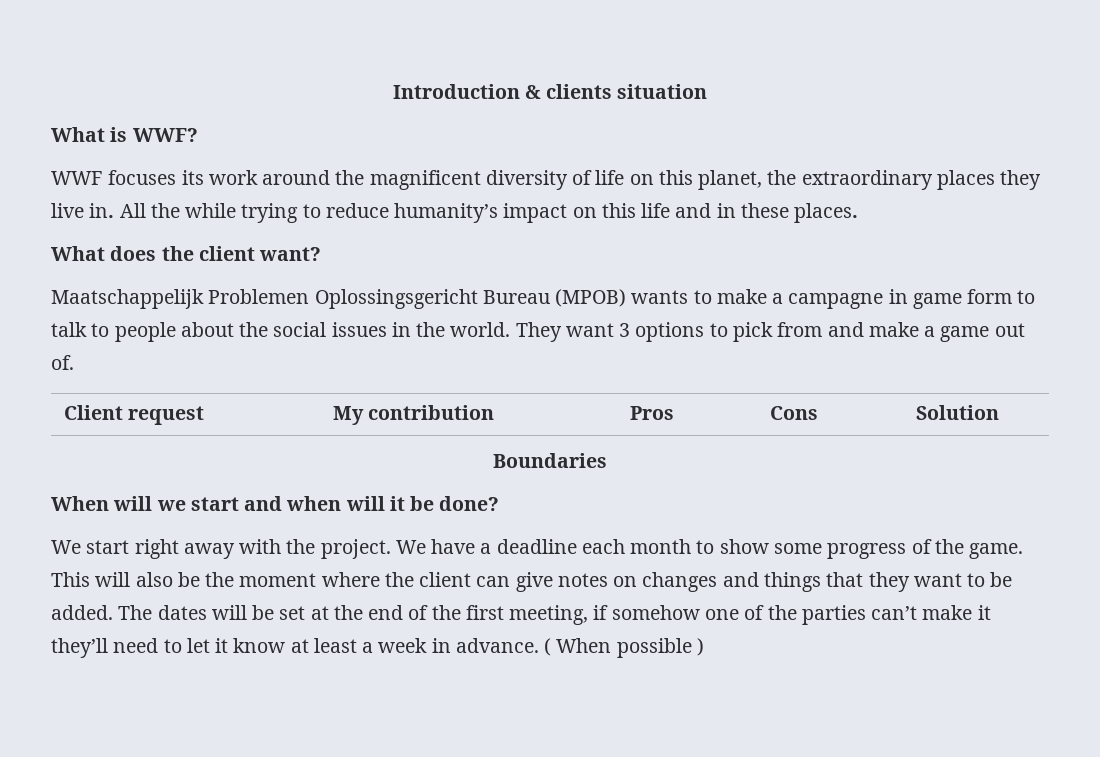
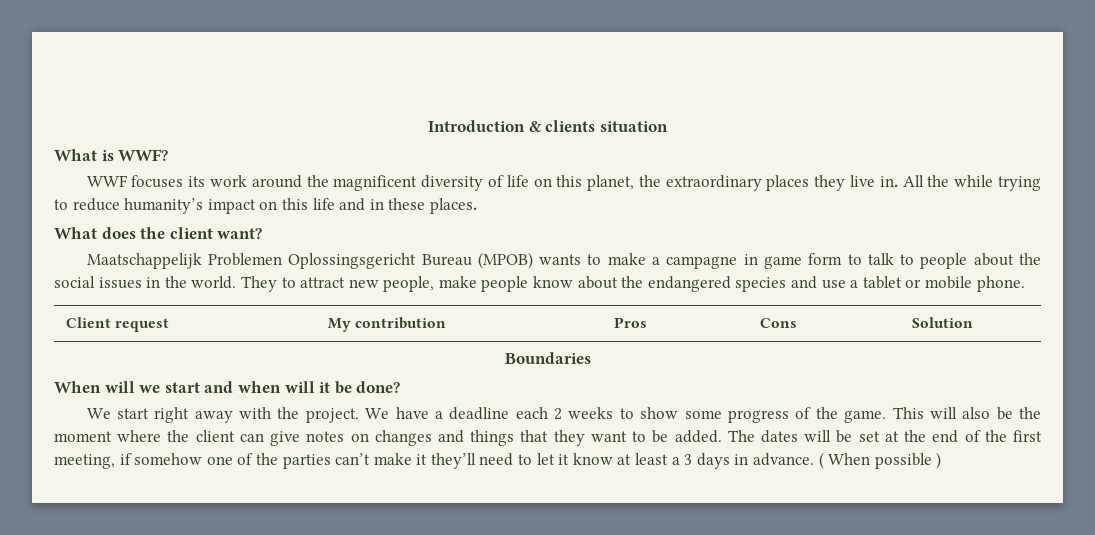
[565,322,1025,342] [51,355,74,370] want 3 options to pick from and make a game out of. -> [281,276,1025,292] to attract new people, make people know about the endangered species and use a tablet or mobile phone.
[630,539,692,554] month -> [554,407,614,420] 2 weeks
[378,638,428,653] week -> [684,453,730,469] 3 days

